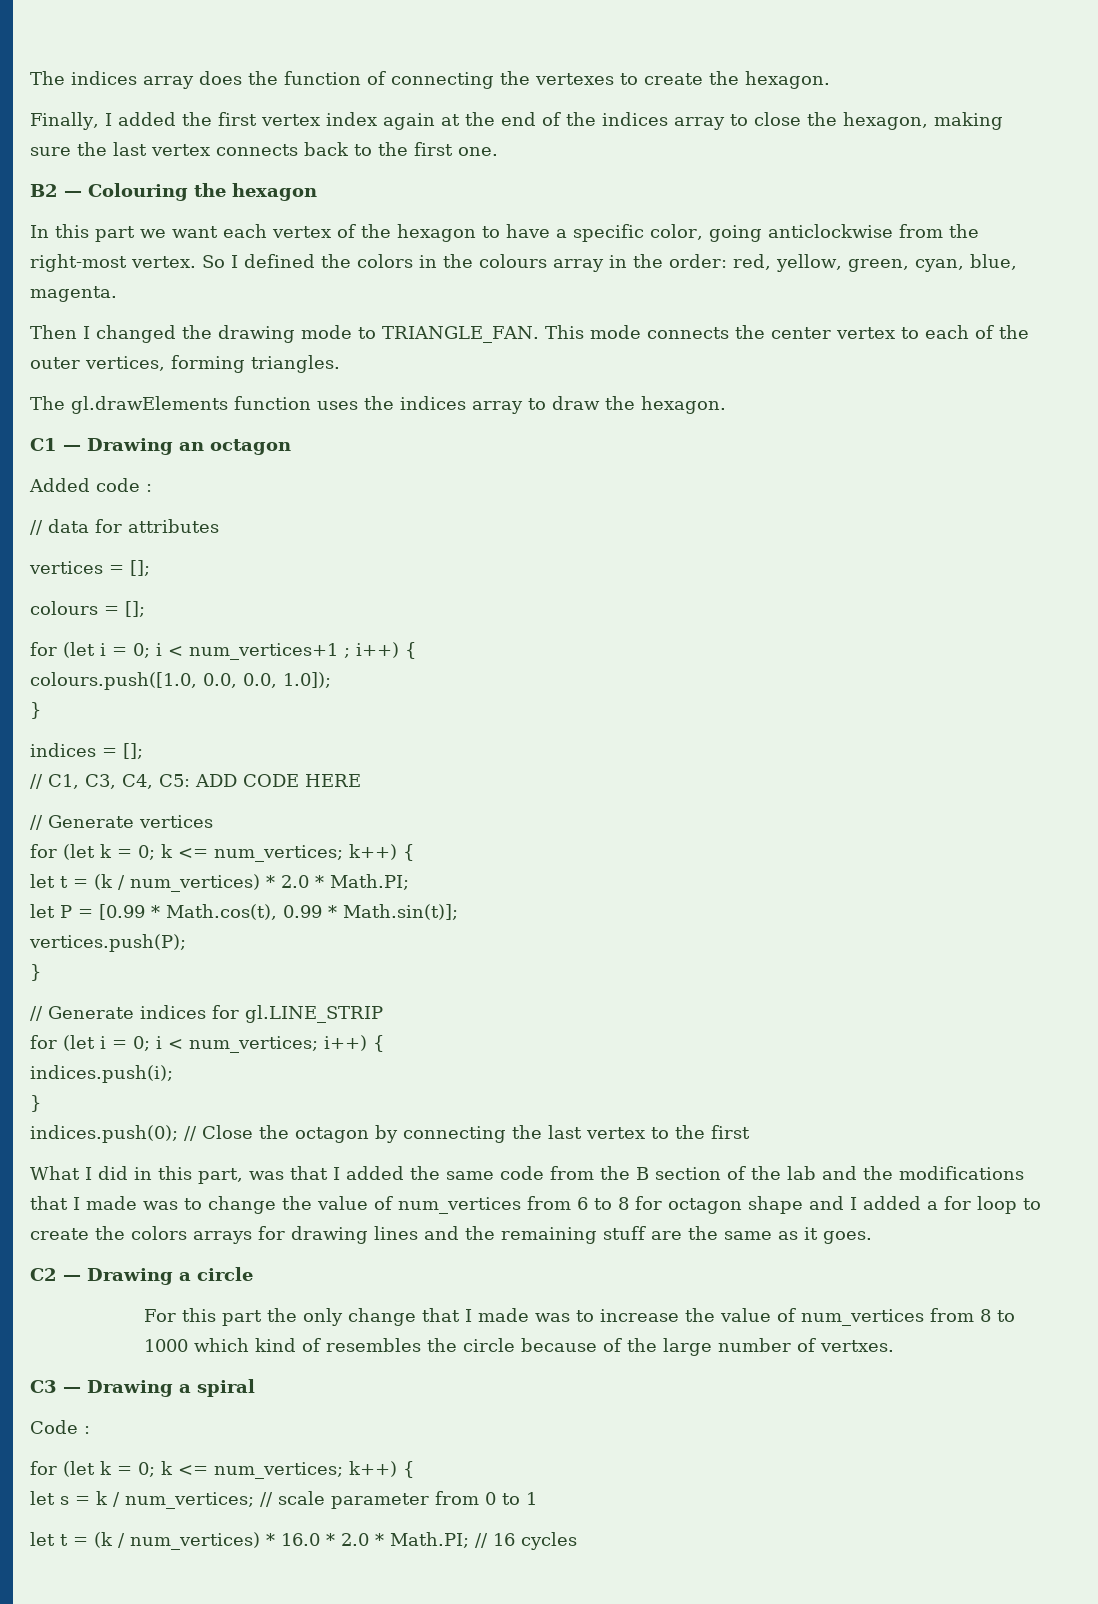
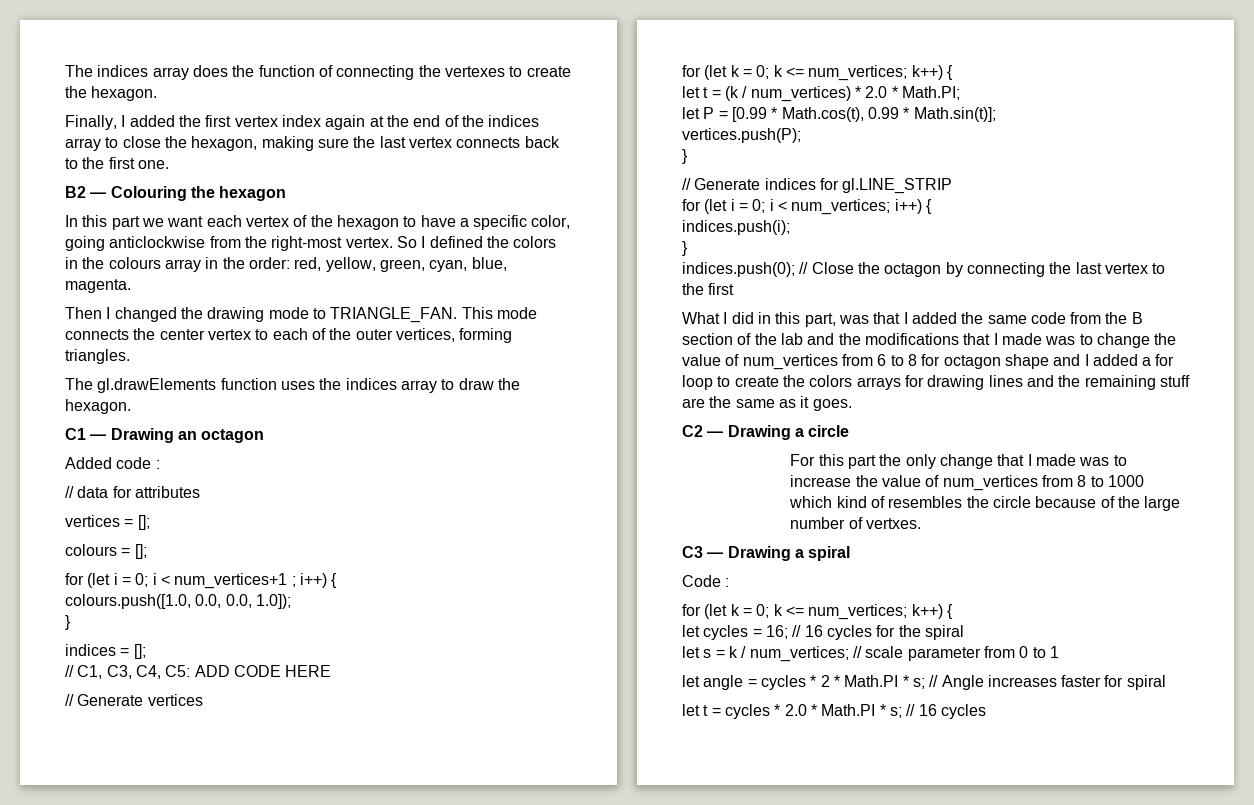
(414, 1469) none -> [682,625,964,640] // let cycles = 16; // 16 cycles for the spiral
[60,1532,469,1550] t = (k / num_vertices) * 16.0 * 2.0 * Math.PI; -> [703,675,1166,690] [682,704,902,719] angle = cycles * 2 * Math.PI * s; // Angle increases faster for spiral // let t = cycles * 2.0 * Math.PI * s;

